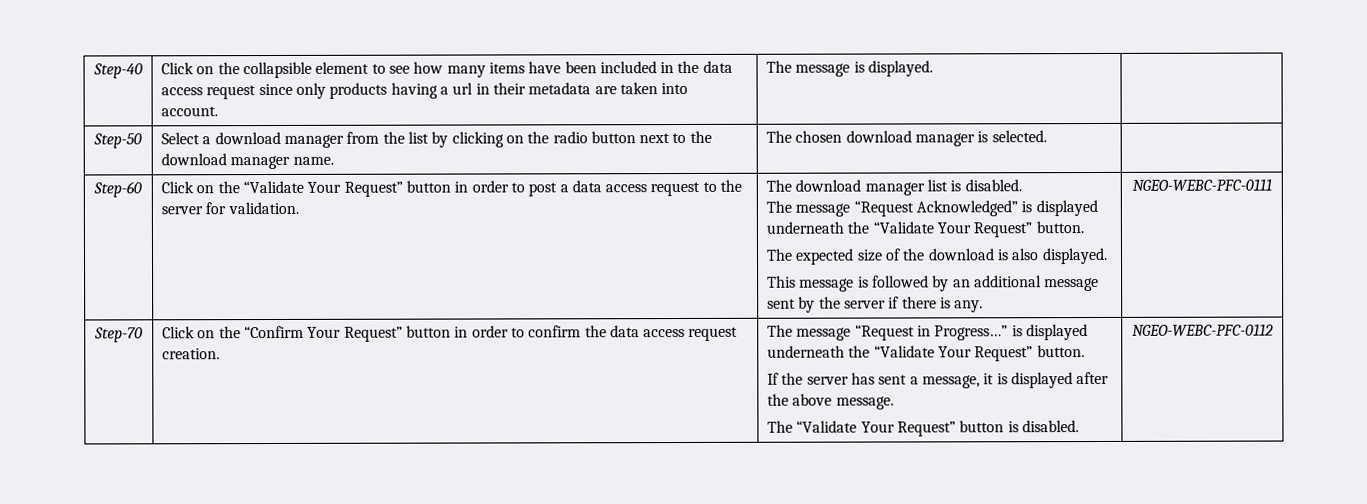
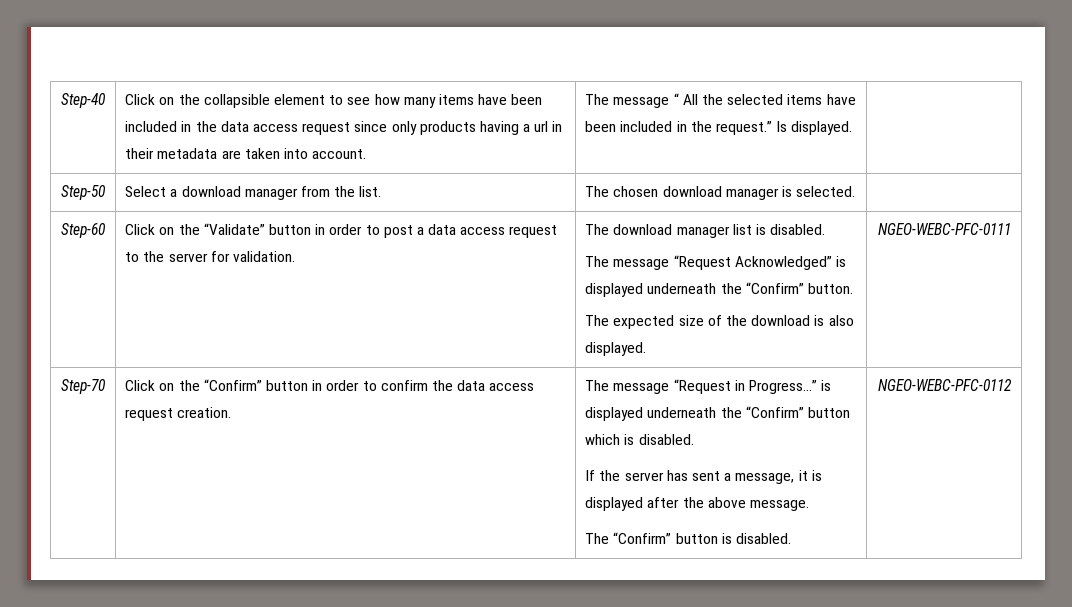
[853,61,865,73] is -> [673,93,856,105] [585,121,788,135] “ All the selected items have been included in the request.” Is
[407,130,712,148] [160,153,334,170] list by clicking on the radio button next to the download manager name. -> [359,186,382,197] list.
[242,180,403,197] “Validate Your Request” -> [203,223,265,235] “Validate”
[872,221,1033,238] “Validate Your Request” -> [745,282,804,294] “Confirm”
[766,275,1100,292] [766,296,984,313] // This message is followed by an additional message sent by the server if there is any. -> (647, 349) none
[243,325,403,342] “Confirm Your Request” -> [203,379,262,391] “Confirm”
[873,345,1085,362] “Validate Your Request” button. -> [745,406,850,418] [585,434,694,445] “Confirm” button which is disabled.
[796,420,956,437] “Validate Your Request” -> [613,532,672,544] “Confirm”

